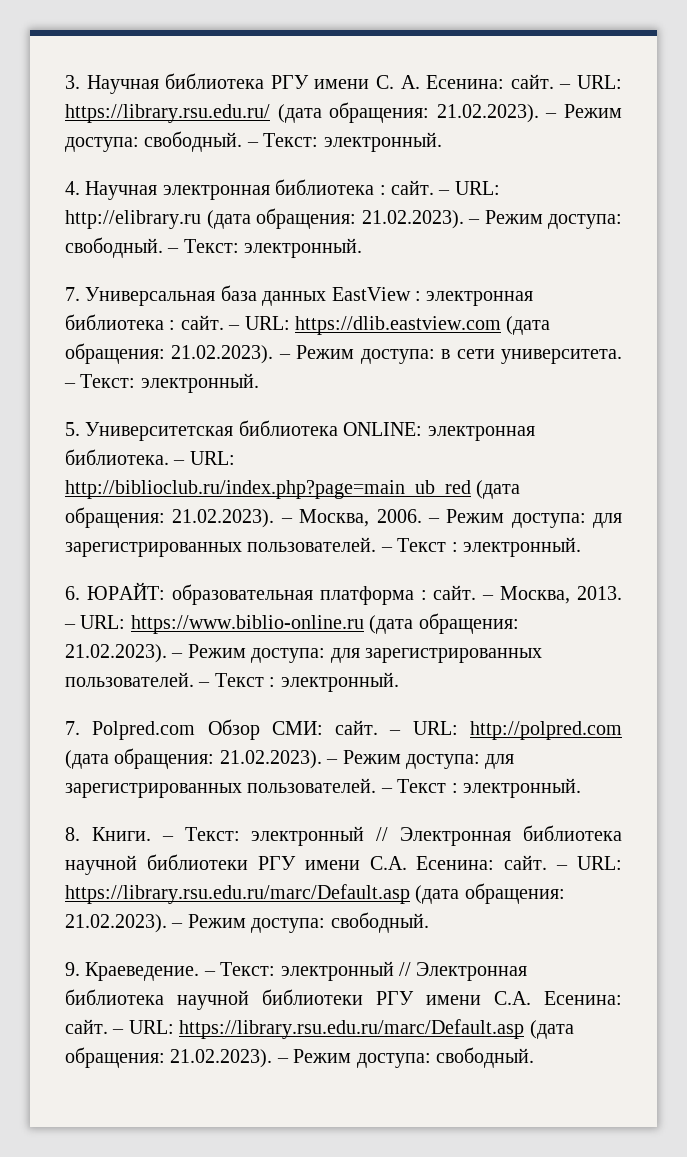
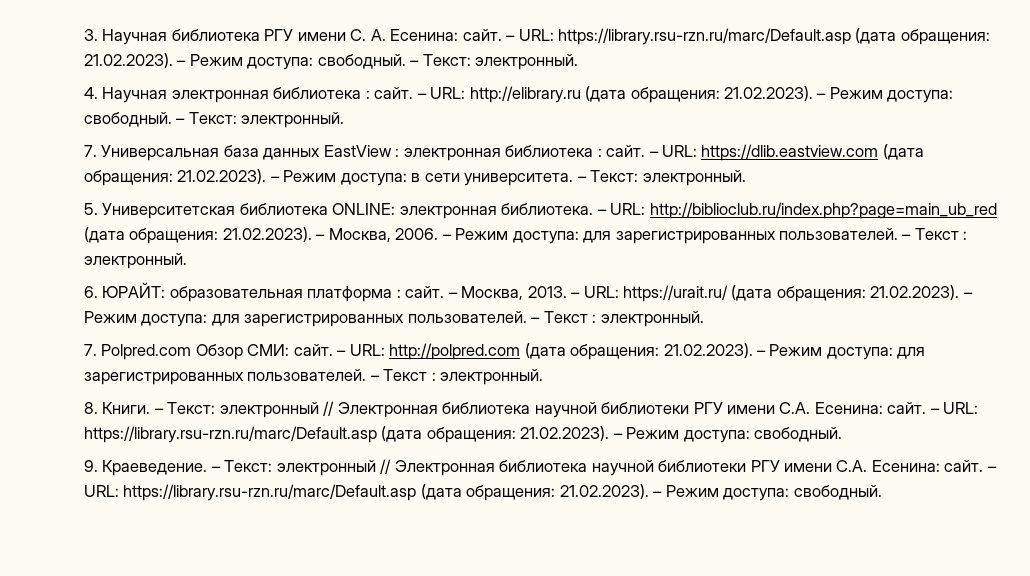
[65,104,270,123] https://library.rsu.edu.ru/ -> [558,28,852,45] https://library.rsu-rzn.ru/marc/Default.asp
[130,615,364,634] https://www.biblio-online.ru -> [623,285,729,302] https://urait.ru/
[65,884,410,904] https://library.rsu.edu.ru/marc/Default.asp -> [84,426,377,443] https://library.rsu-rzn.ru/marc/Default.asp
[179,1019,525,1039] https://library.rsu.edu.ru/marc/Default.asp -> [123,484,417,501] https://library.rsu-rzn.ru/marc/Default.asp

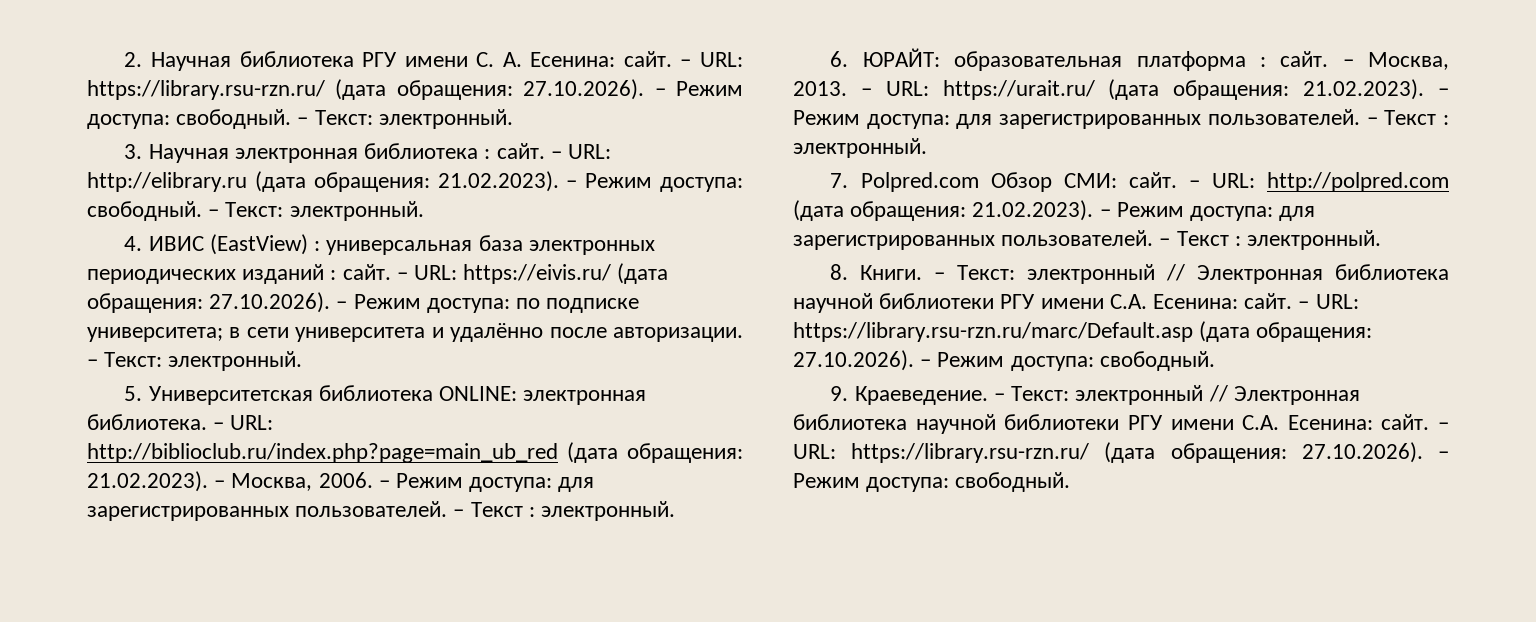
[84,29,98,41] 3. -> [124,52,143,67] 2.
[558,28,990,45] [84,53,579,70] [84,87,98,99] https://library.rsu-rzn.ru/marc/Default.asp (дата обращения: 21.02.2023). – Режим доступа: свободный. – Текст: электронный. // 4. -> [87,79,743,100] [87,109,513,129] [124,144,143,159] https://library.rsu-rzn.ru/ (дата обращения: 27.10.2026). – Режим доступа: свободный. – Текст: электронный. // 3.
[84,144,924,161] [84,169,574,186] 7. Универсальная база данных EastView : электронная библиотека : сайт. – URL: https://dlib.eastview.com (дата обращения: 21.02.2023). – Режим доступа: в сети университета. -> [124,234,655,255] [87,263,669,284] [87,292,640,313] [87,323,743,342] 4. ИВИС (EastView) : универсальная база электронных периодических изданий : сайт. – URL: https://eivis.ru/ (дата обращения: 27.10.2026). – Режим доступа: по подписке университета; в сети университета и удалённо после авторизации.
[520,426,610,441] 21.02.2023). -> [793,350,914,371] 27.10.2026).
[123,484,649,501] https://library.rsu-rzn.ru/marc/Default.asp (дата обращения: 21.02.2023). -> [851,442,1423,463] https://library.rsu-rzn.ru/ (дата обращения: 27.10.2026).

